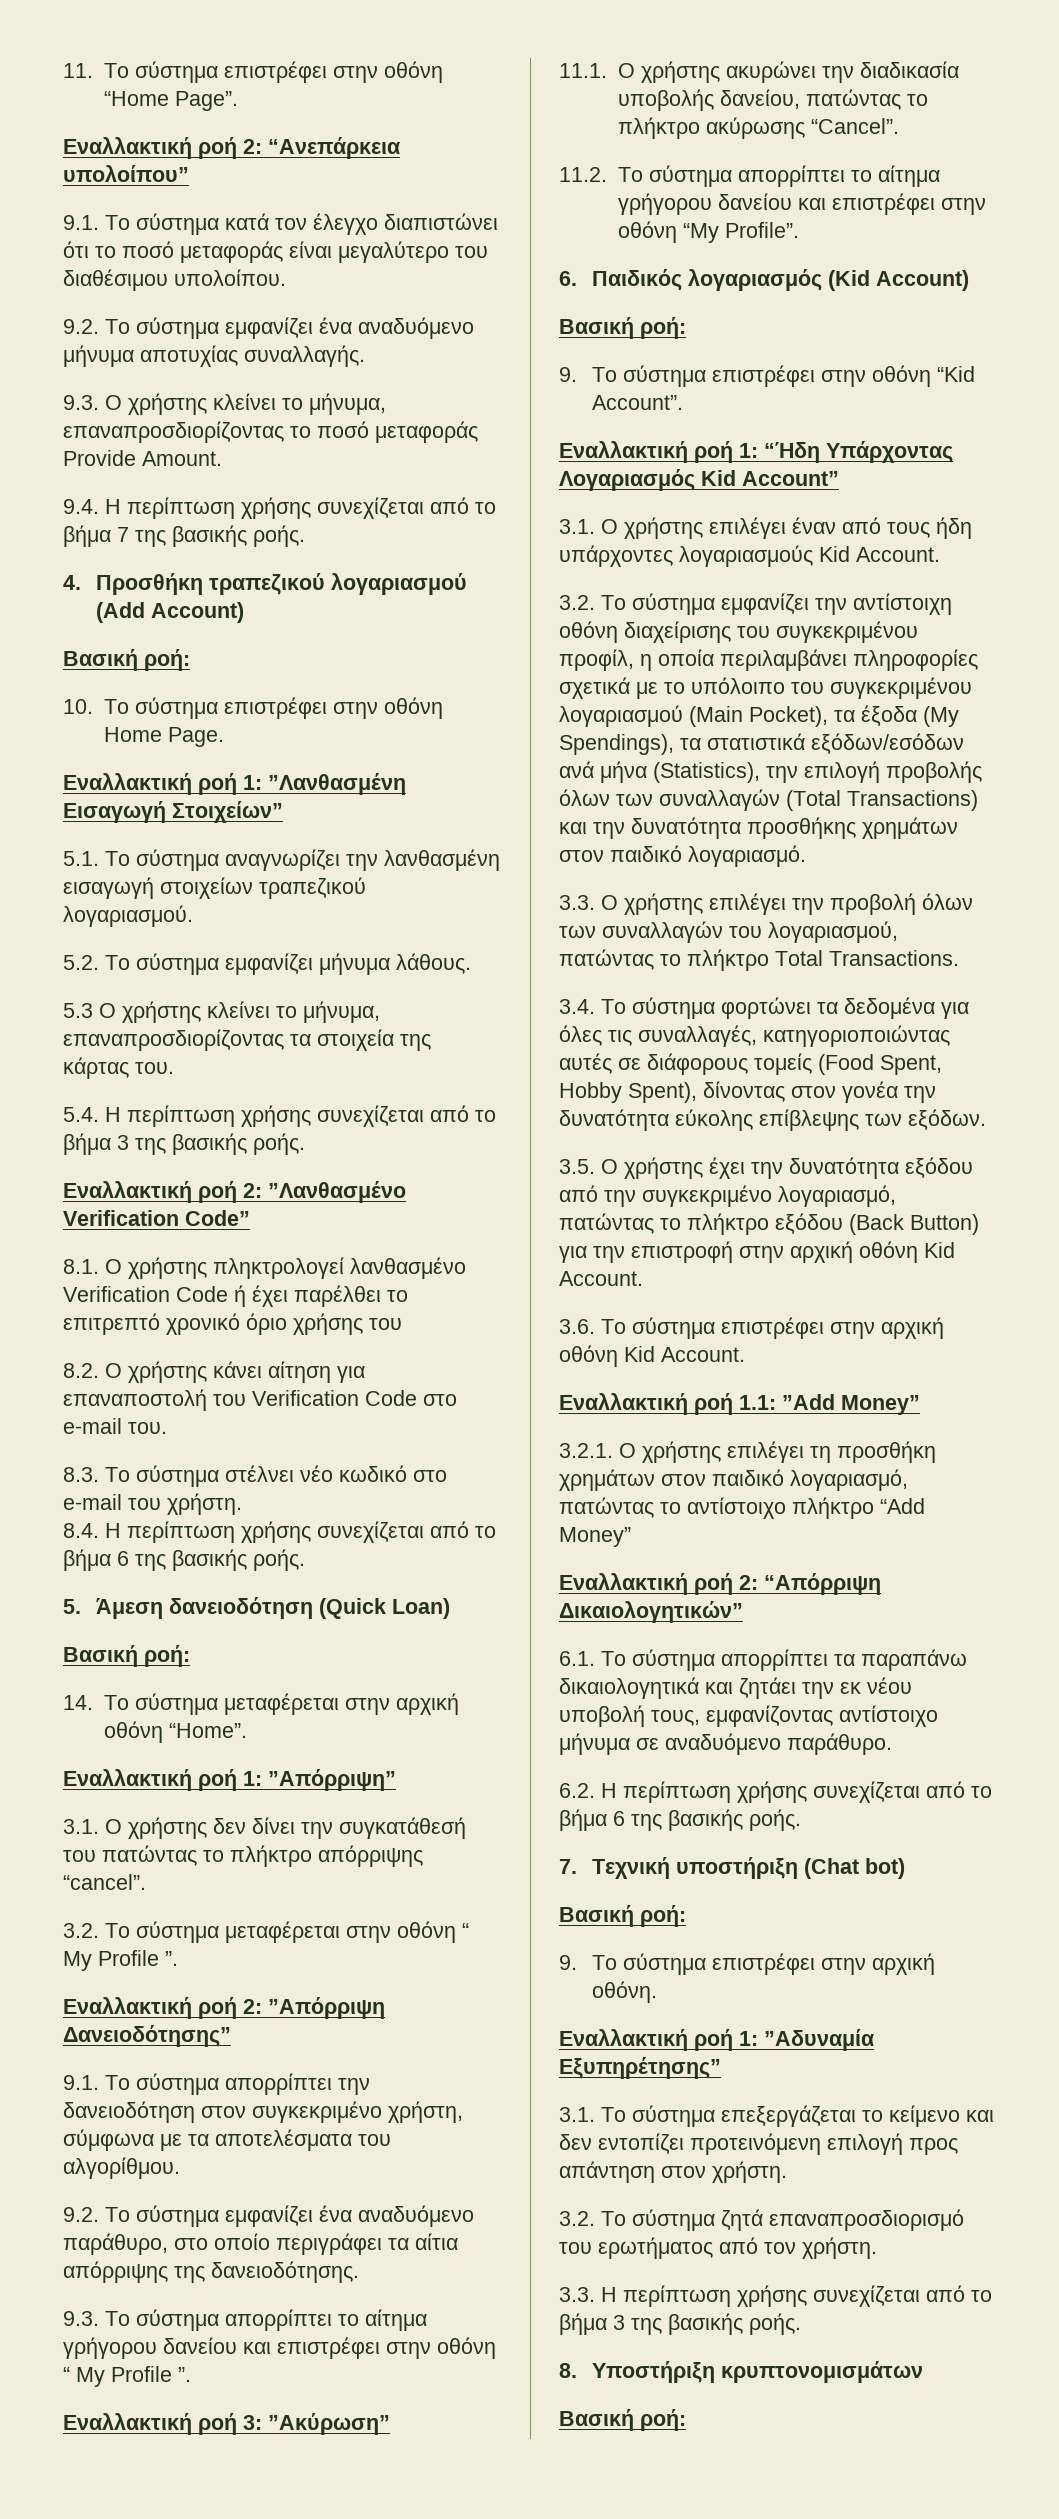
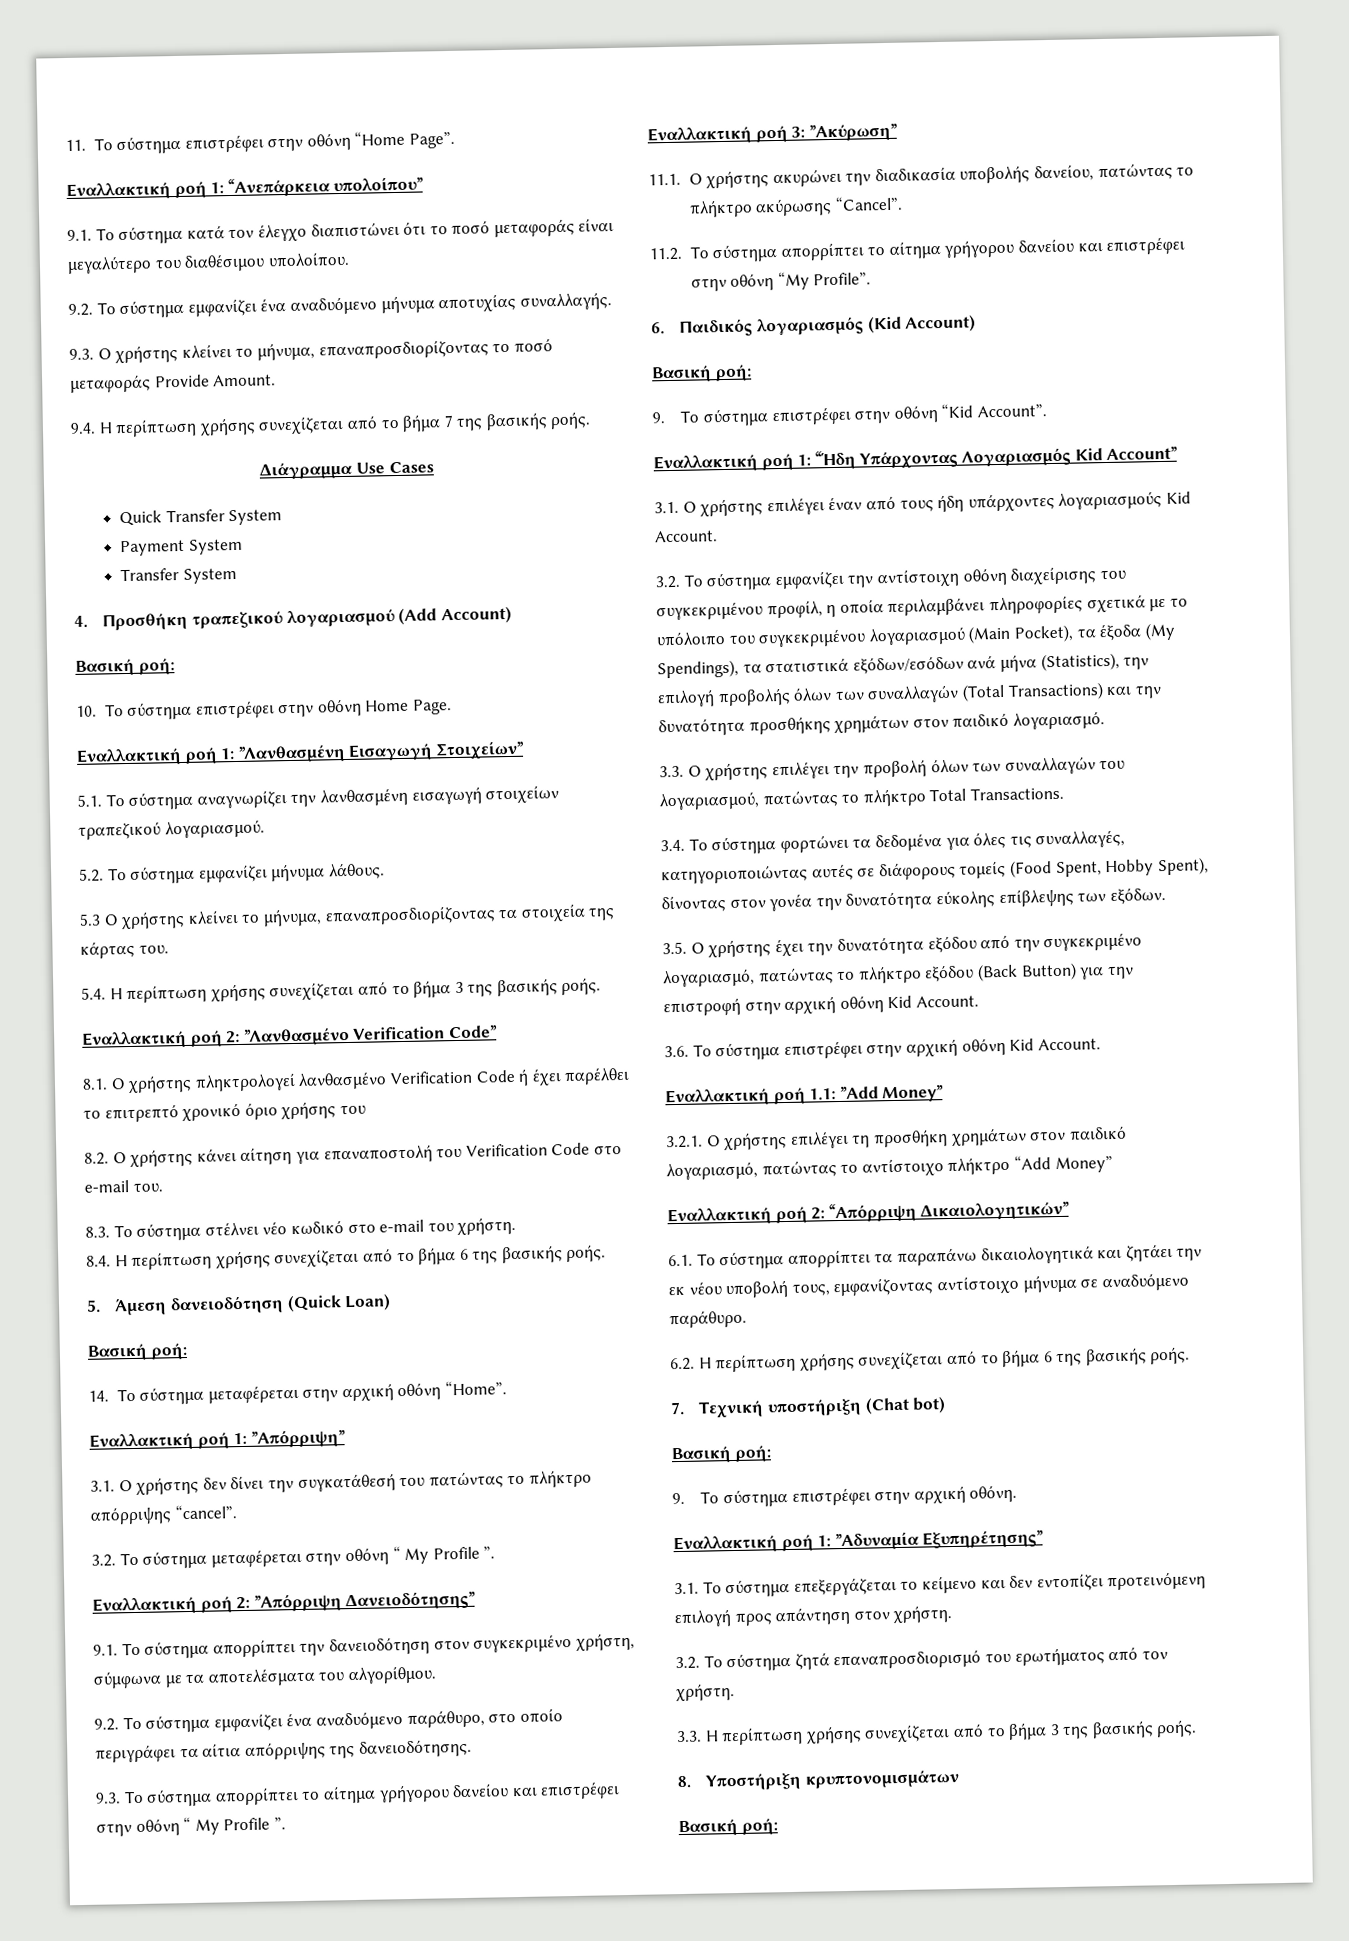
[243,139,262,154] 2: -> [210,182,225,194] 1:
(305, 536) none -> [259,461,434,480] [119,509,283,527] [120,538,243,557] [120,567,237,584] // Διάγραμμα Use Cases // Quick Transfer System // Payment System // Transfer System

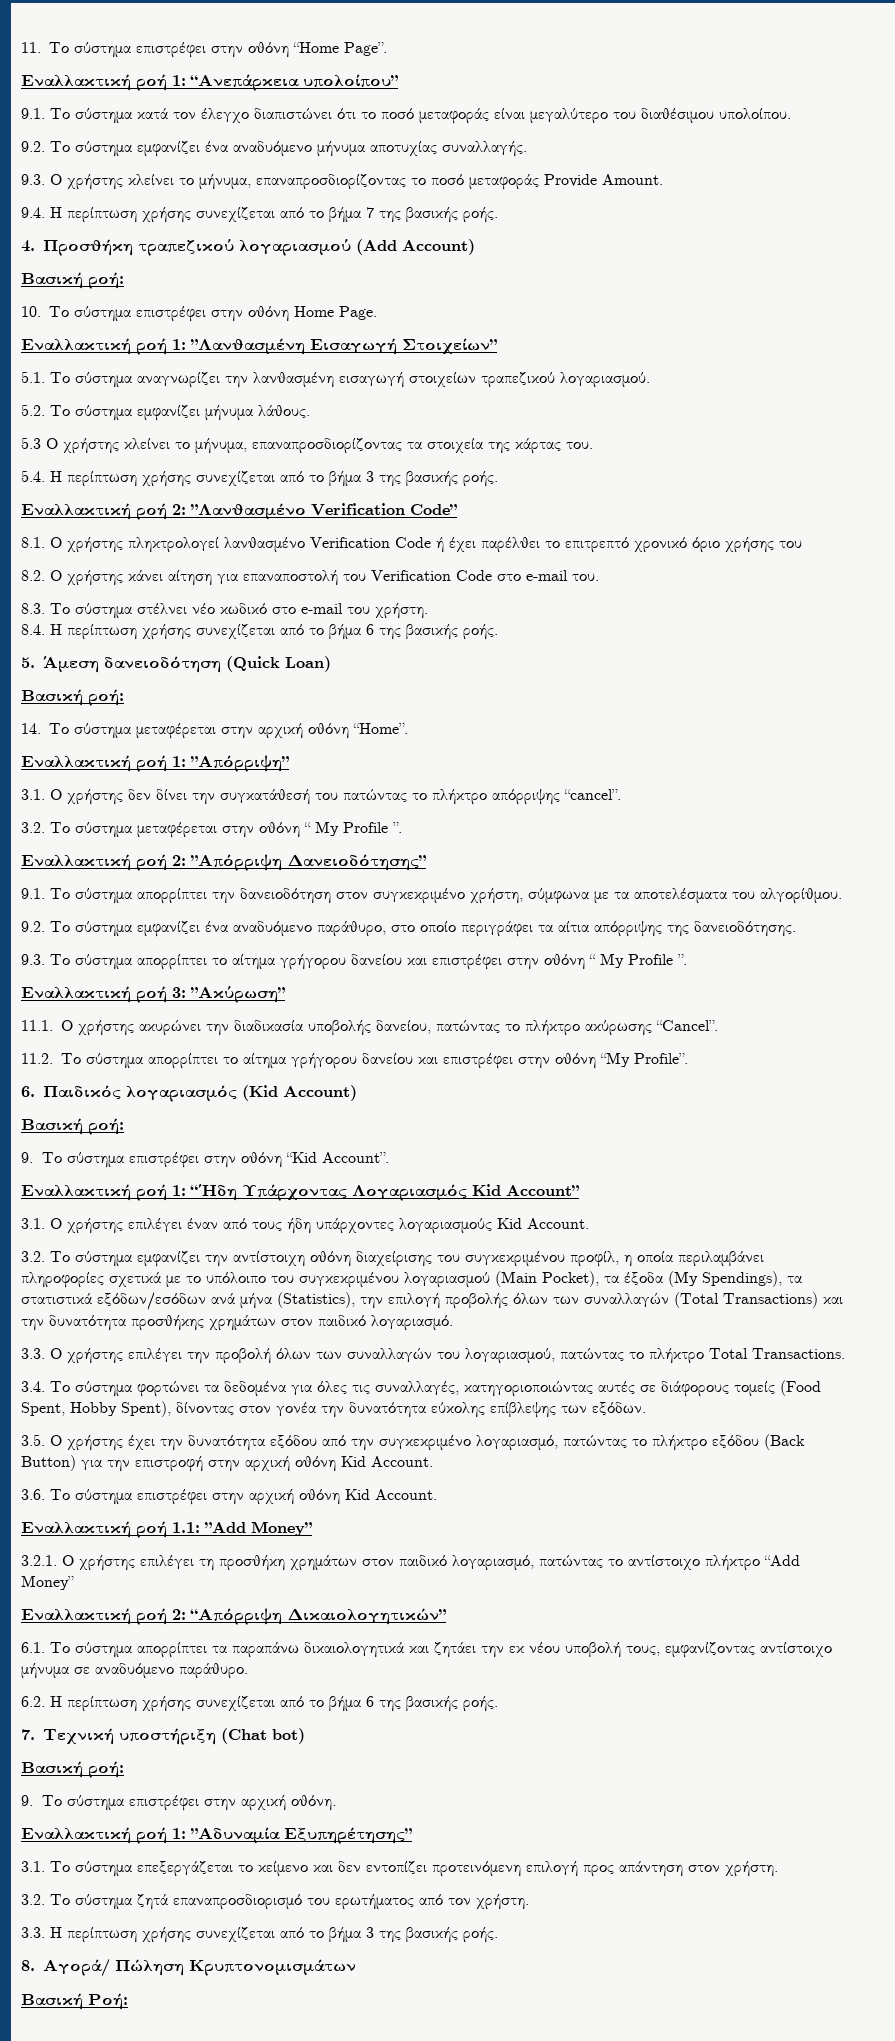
[259,461,434,480] [119,509,283,527] [120,538,243,557] [120,567,237,584] // Διάγραμμα Use Cases // Quick Transfer System // Payment System // Transfer System -> (498, 215) none
[705,1769,959,1791] [678,1818,778,1837] Υποστήριξη κρυπτονομισμάτων // Βασική ροή: -> [43,1959,356,1977] [21,1993,128,2010] Αγορά/ Πώληση Κρυπτονομισμάτων // Βασική Ροή:

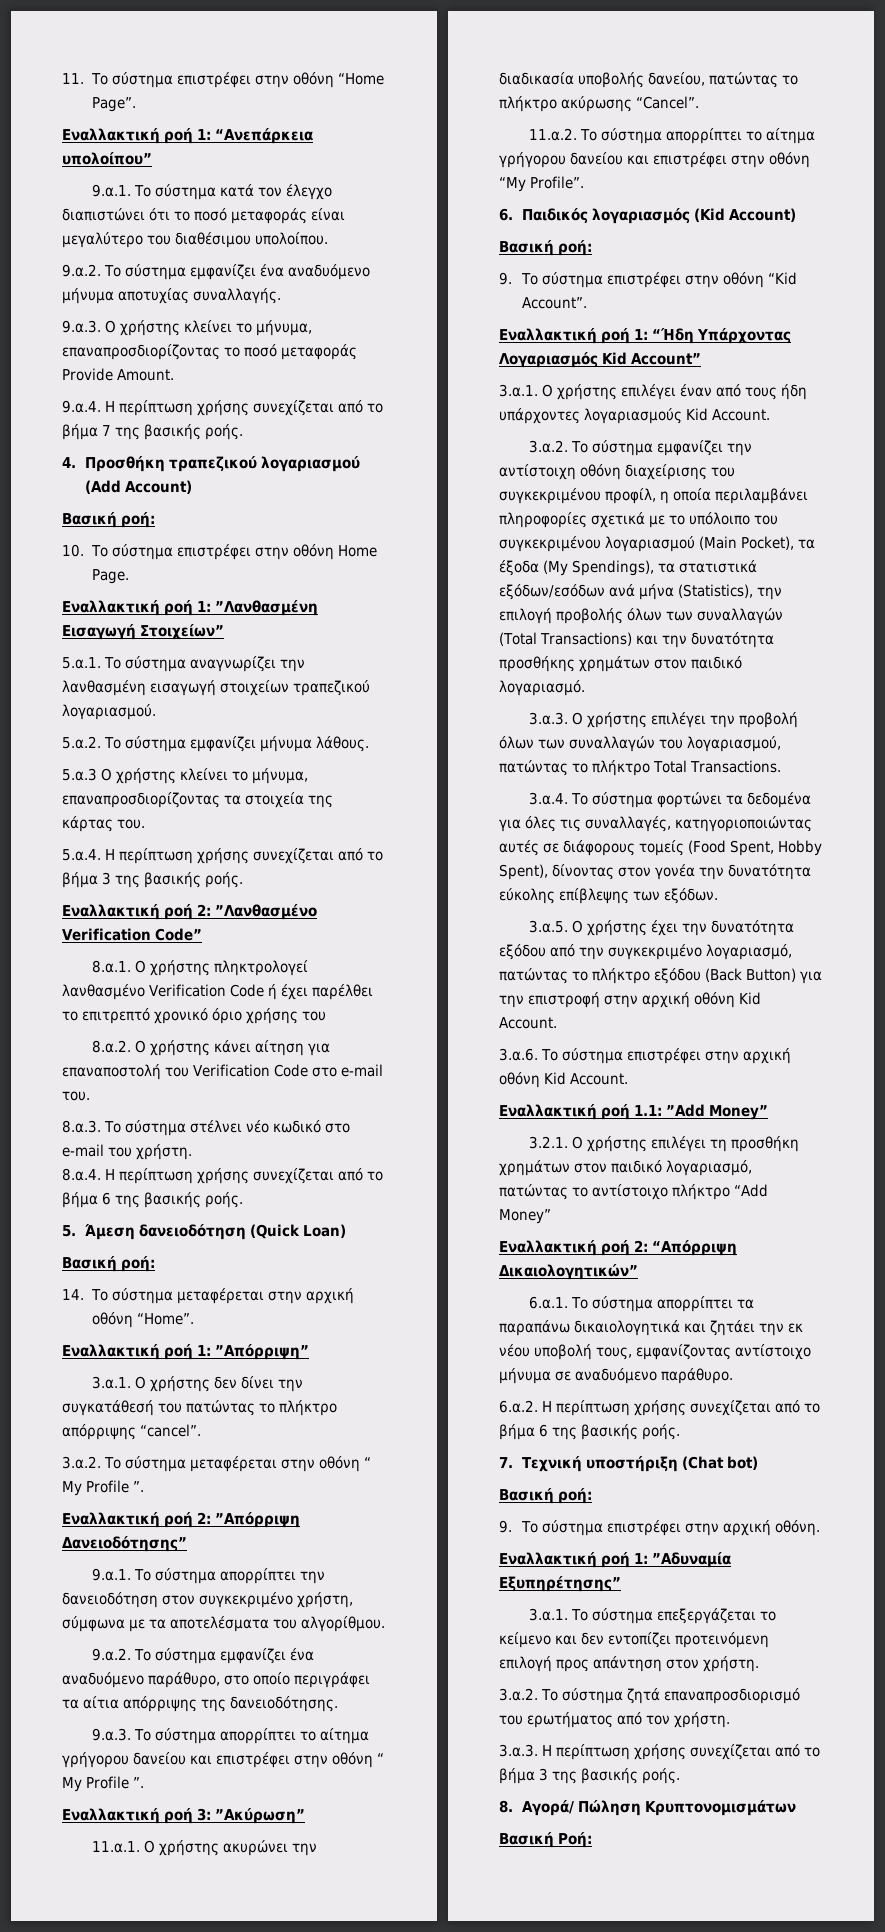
[21,108,45,119] 9.1. -> [91,184,131,197] 9.α.1.
[21,141,45,152] 9.2. -> [62,264,101,277] 9.α.2.
[21,174,45,185] 9.3. -> [62,320,101,333] 9.α.3.
[21,207,45,218] 9.4. -> [62,400,101,413] 9.α.4.
[21,371,45,383] 5.1. -> [62,657,101,669] 5.α.1.
[21,404,45,416] 5.2. -> [62,736,101,749] 5.α.2.
[21,437,41,449] 5.3 -> [62,768,97,781] 5.α.3
[21,470,45,482] 5.4. -> [62,849,101,861] 5.α.4.
[21,537,45,548] 8.1. -> [91,960,131,973] 8.α.1.
[21,570,45,581] 8.2. -> [91,1040,131,1053] 8.α.2.
[21,603,45,614] 8.3. -> [62,1120,101,1133] 8.α.3.
[21,624,45,635] 8.4. -> [62,1168,101,1181] 8.α.4.
[21,789,45,800] 3.1. -> [91,1376,131,1389] 3.α.1.
[21,822,45,833] 3.2. -> [62,1456,101,1469] 3.α.2.
[21,888,45,899] 9.1. -> [91,1568,131,1581] 9.α.1.
[21,921,45,932] 9.2. -> [91,1648,131,1661] 9.α.2.
[21,954,45,965] 9.3. -> [91,1728,131,1741] 9.α.3.
[21,1020,53,1031] 11.1. -> [91,1841,140,1853] 11.α.1.
[21,1053,53,1064] 11.2. -> [528,128,577,141] 11.α.2.
[21,1218,45,1229] 3.1. -> [499,384,538,397] 3.α.1.
[21,1251,45,1262] 3.2. -> [528,440,568,453] 3.α.2.
[21,1348,45,1359] 3.3. -> [528,712,568,725] 3.α.3.
[21,1381,45,1392] 3.4. -> [528,792,568,805] 3.α.4.
[21,1434,45,1446] 3.5. -> [528,920,568,933] 3.α.5.
[21,1489,45,1500] 3.6. -> [499,1048,538,1061] 3.α.6.
[21,1642,45,1653] 6.1. -> [528,1296,568,1309] 6.α.1.
[21,1696,45,1707] 6.2. -> [499,1400,538,1413] 6.α.2.
[21,1861,45,1872] 3.1. -> [528,1608,568,1621] 3.α.1.
[21,1894,45,1905] 3.2. -> [499,1688,538,1701] 3.α.2.
[21,1927,45,1938] 3.3. -> [499,1744,538,1757] 3.α.3.

